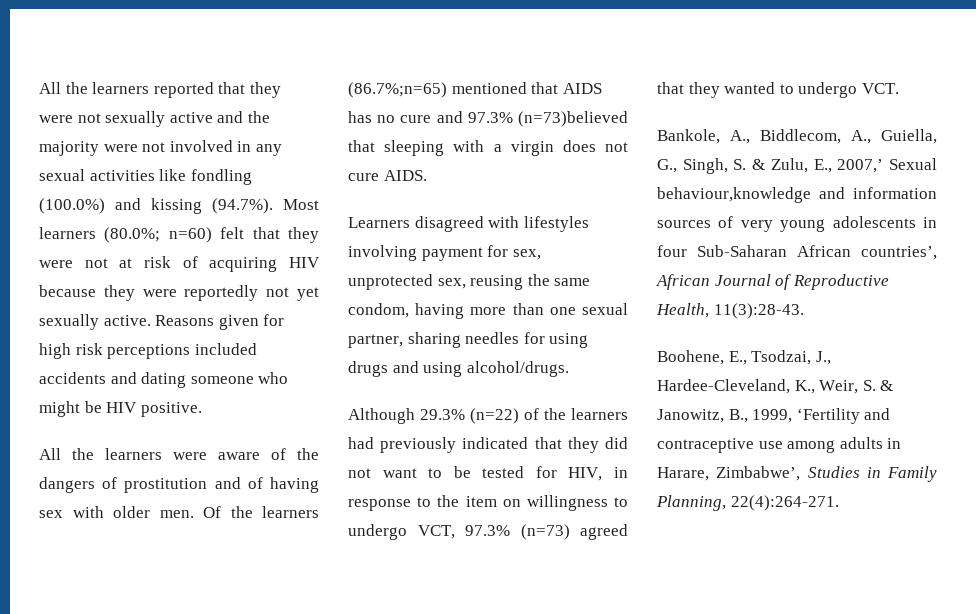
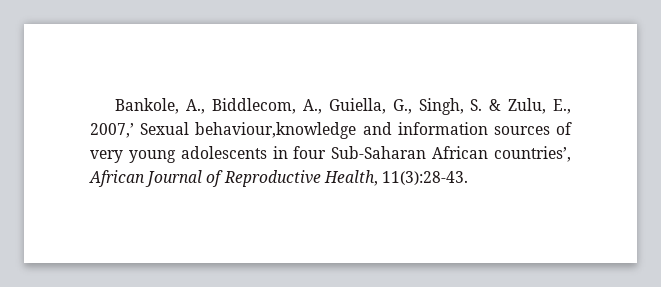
[39,82,281,98] [39,111,270,127] [39,140,282,156] [39,169,252,185] [39,198,319,214] [39,227,319,243] [39,256,320,272] [39,285,319,301] [39,314,285,330] [39,343,257,359] [39,372,289,388] [39,401,202,417] [39,448,319,460] [39,477,319,493] [39,506,319,518] [348,82,602,98] [348,111,628,127] [348,140,628,156] [348,170,427,181] [348,216,589,232] [348,245,541,261] [348,274,591,290] [348,303,628,319] [348,332,589,348] [348,361,569,377] [348,408,628,424] [348,437,628,453] [348,466,628,481] [348,495,628,511] [348,524,628,540] [657,82,899,98] All the learners reported that they were not sexually active and the majority were not involved in any sexual activities like fondling (100.0%) and kissing (94.7%). Most learners (80.0%; n=60) felt that they were not at risk of acquiring HIV because they were reportedly not yet sexually active. Reasons given for high risk perceptions included accidents and dating someone who might be HIV positive. // All the learners were aware of the dangers of prostitution and of having sex with older men. Of the learners (86.7%;n=65) mentioned that AIDS has no cure and 97.3% (n=73)believed that sleeping with a virgin does not cure AIDS. // Learners disagreed with lifestyles involving payment for sex, unprotected sex, reusing the same condom, having more than one sexual partner, sharing needles for using drugs and using alcohol/drugs. // Although 29.3% (n=22) of the learners had previously indicated that they did not want to be tested for HIV, in response to the item on willingness to undergo VCT, 97.3% (n=73) agreed that they wanted to undergo VCT. // -> (115, 106) none
[657,350,831,365] [657,379,894,394] [657,408,891,424] [657,437,902,453] [657,466,937,482] [656,495,839,511] // Boohene, E., Tsodzai, J., Hardee-Cleveland, K., Weir, S. & Janowitz, B., 1999, ‘Fertility and contraceptive use among adults in Harare, Zimbabwe’, Studies in Family Planning, 22(4):264-271. -> (468, 178) none

